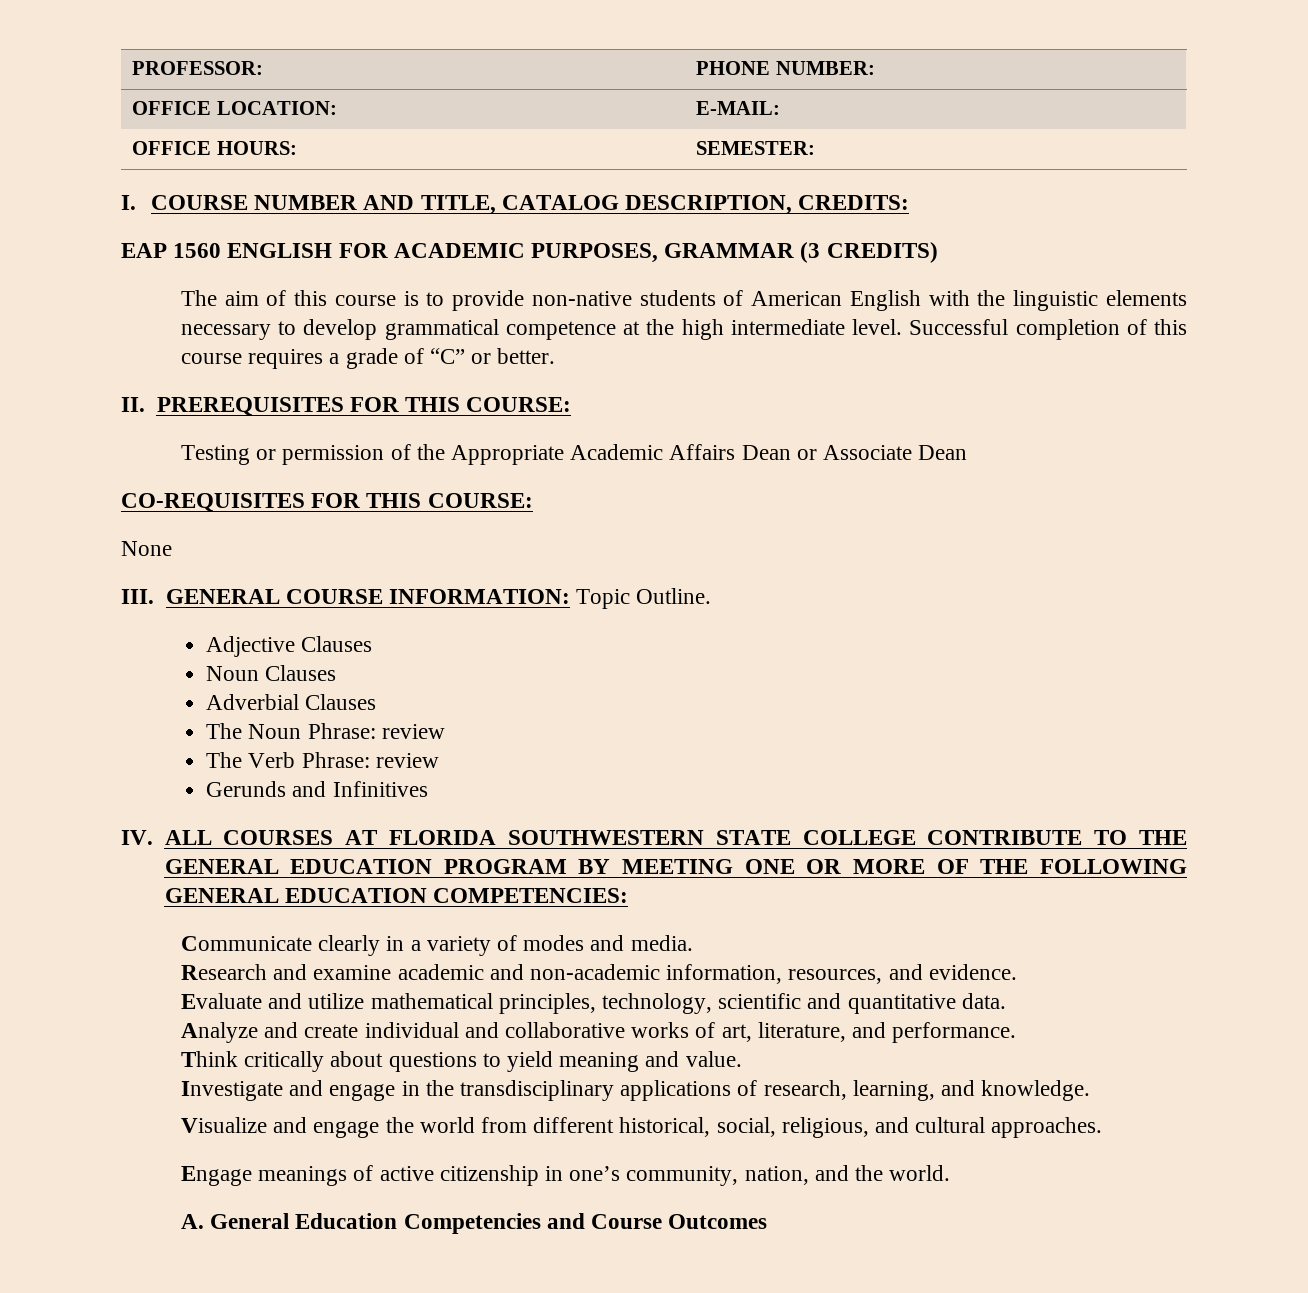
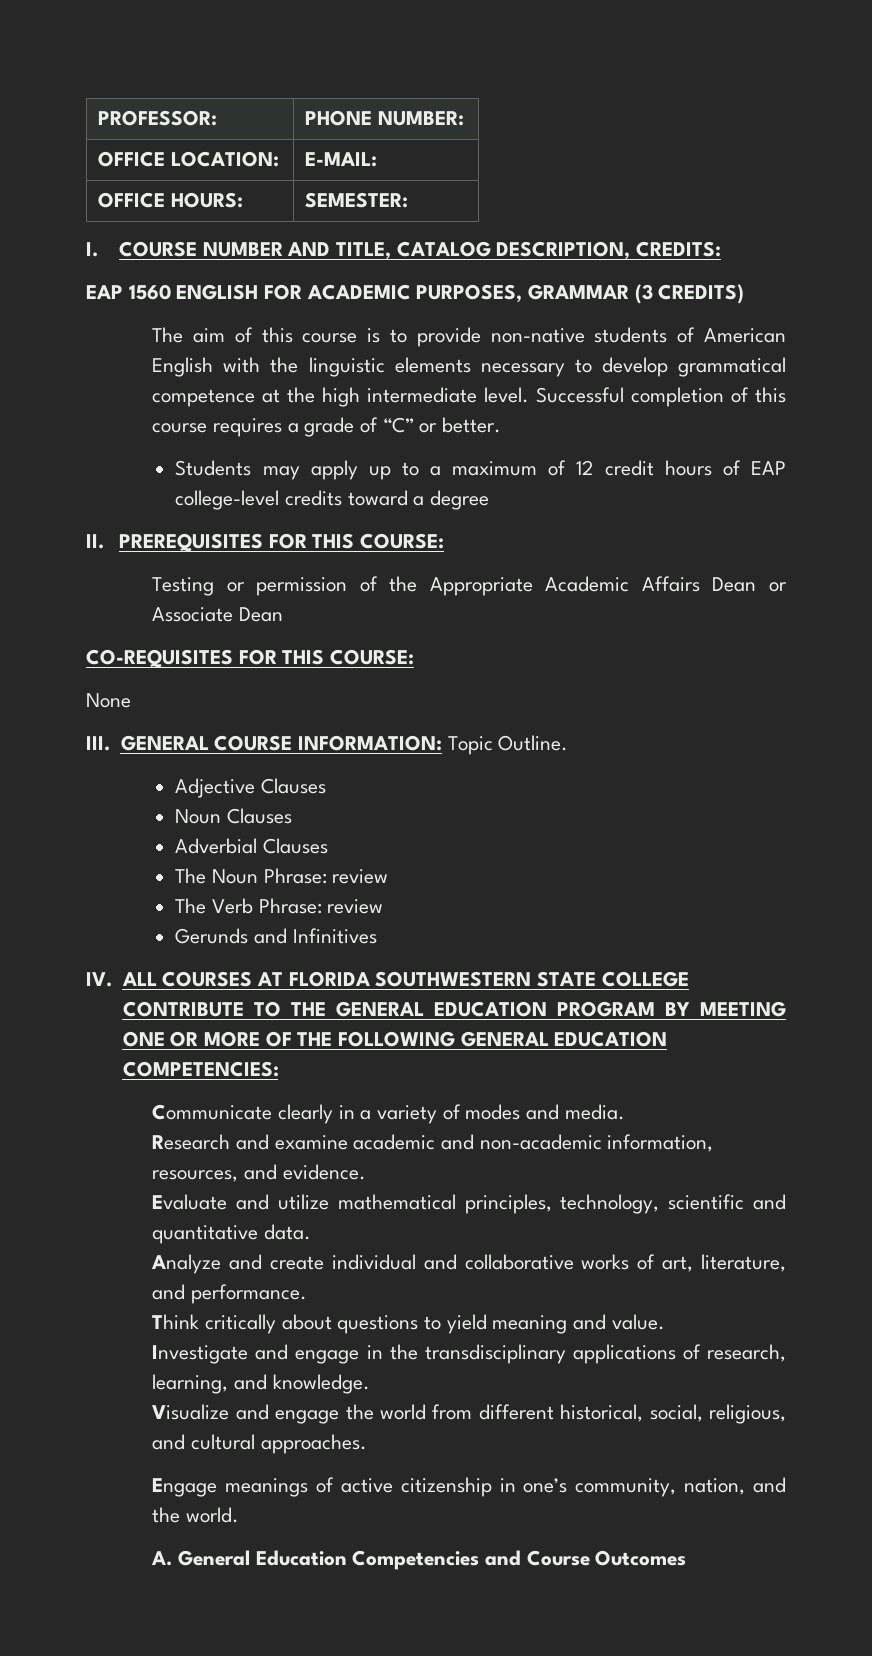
(556, 356) none -> [175,460,787,480] [175,490,490,510] // Students may apply up to a maximum of 12 credit hours of EAP college-level credits toward a degree

